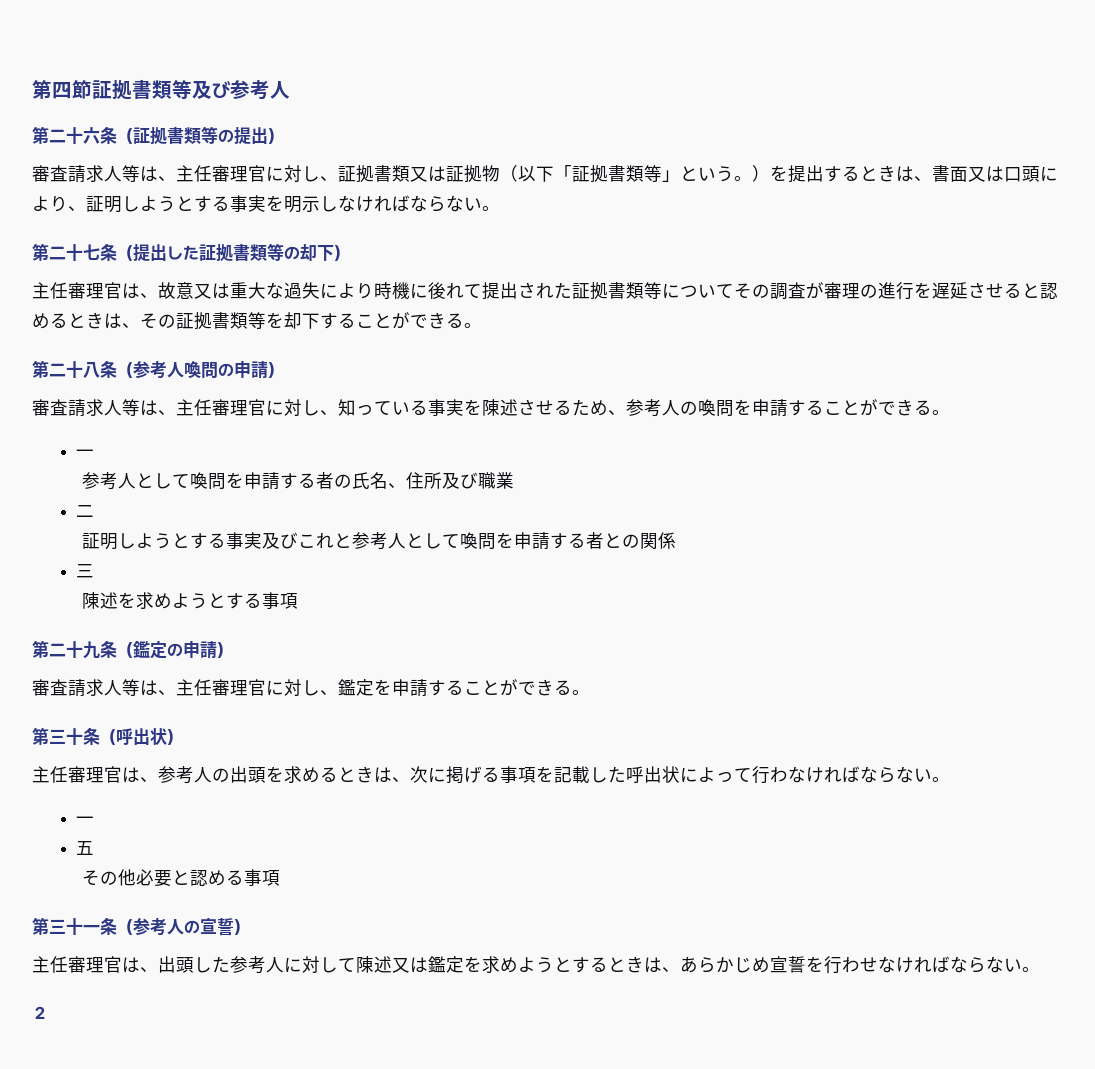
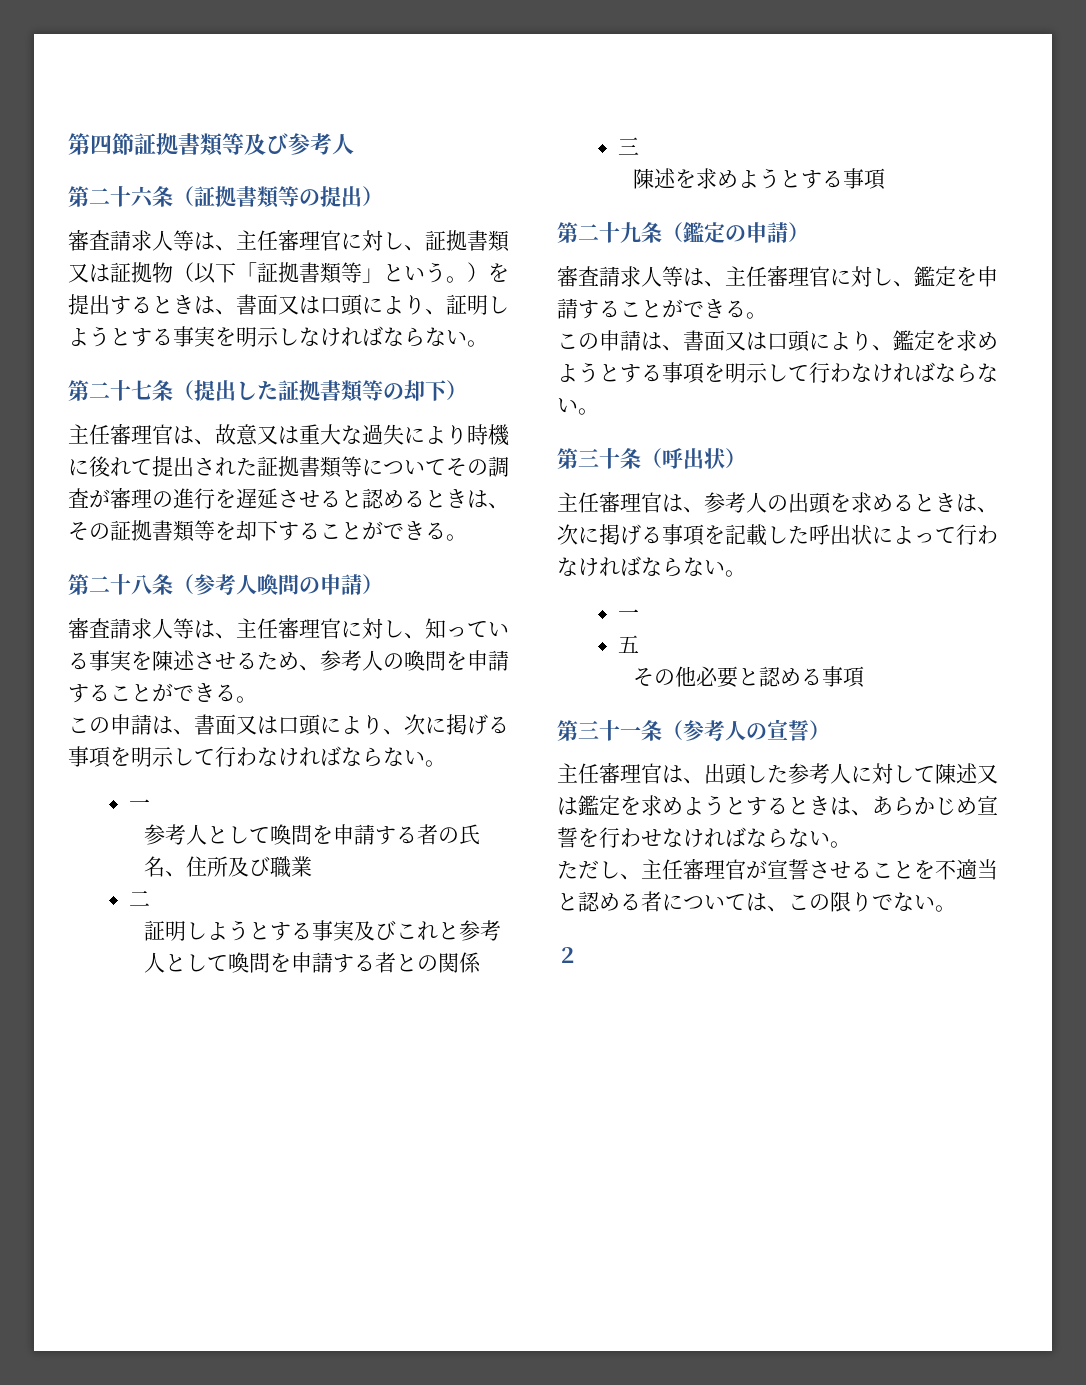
(950, 412) none -> [68,714,509,736] [68,746,446,768] // この申請は、書面又は口頭により、次に掲げる事項を明示して行わなければならない。
(590, 692) none -> [557,330,998,352] [557,362,998,384] [557,397,599,415] // この申請は、書面又は口頭により、鑑定を求めようとする事項を明示して行わなければならない。
(1040, 969) none -> [557,858,998,880] [557,891,956,912] // ただし、主任審理官が宣誓させることを不適当と認める者については、この限りでない。

